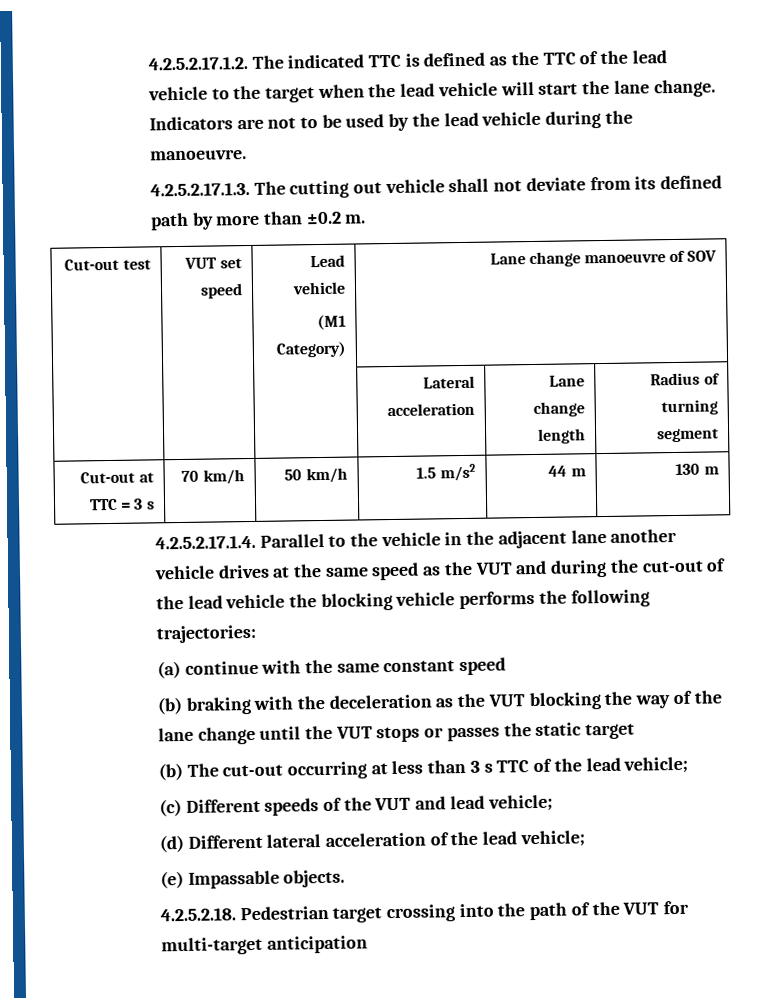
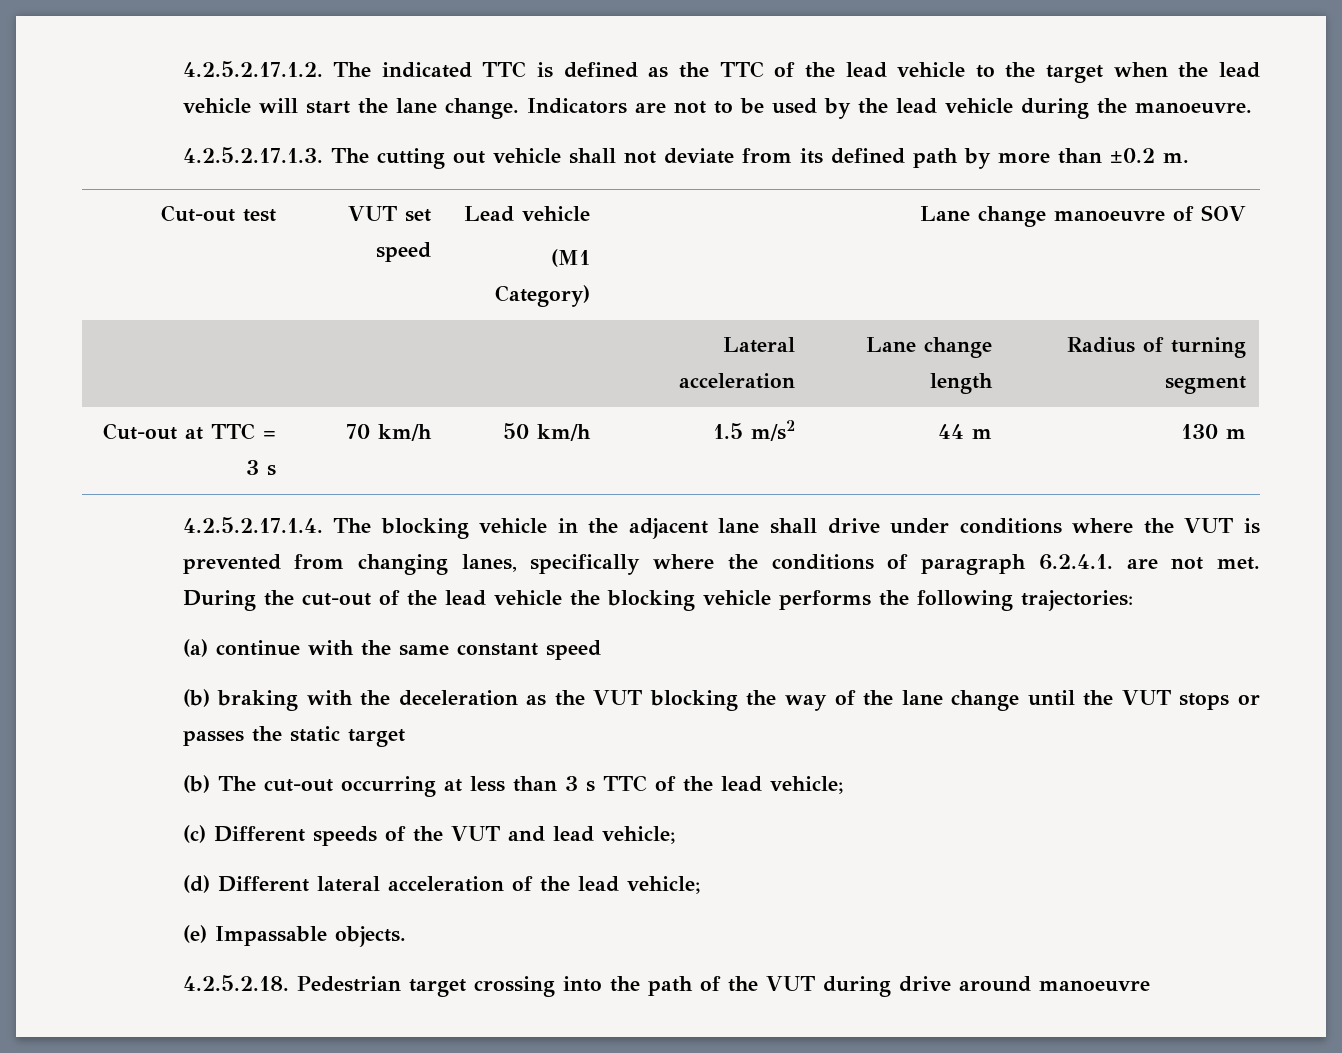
[259,533,379,548] Parallel to the -> [333,518,469,539] The blocking
[610,528,678,543] [153,559,608,581] another vehicle drives at the same speed as the VUT and during -> [770,518,1260,534] [182,554,1260,575] [182,590,256,611] shall drive under conditions where the VUT is prevented from changing lanes, specifically where the conditions of paragraph 6.2.4.1. are not met. During
[663,900,690,915] [160,935,368,956] for multi-target anticipation -> [822,976,1150,997] during drive around manoeuvre

